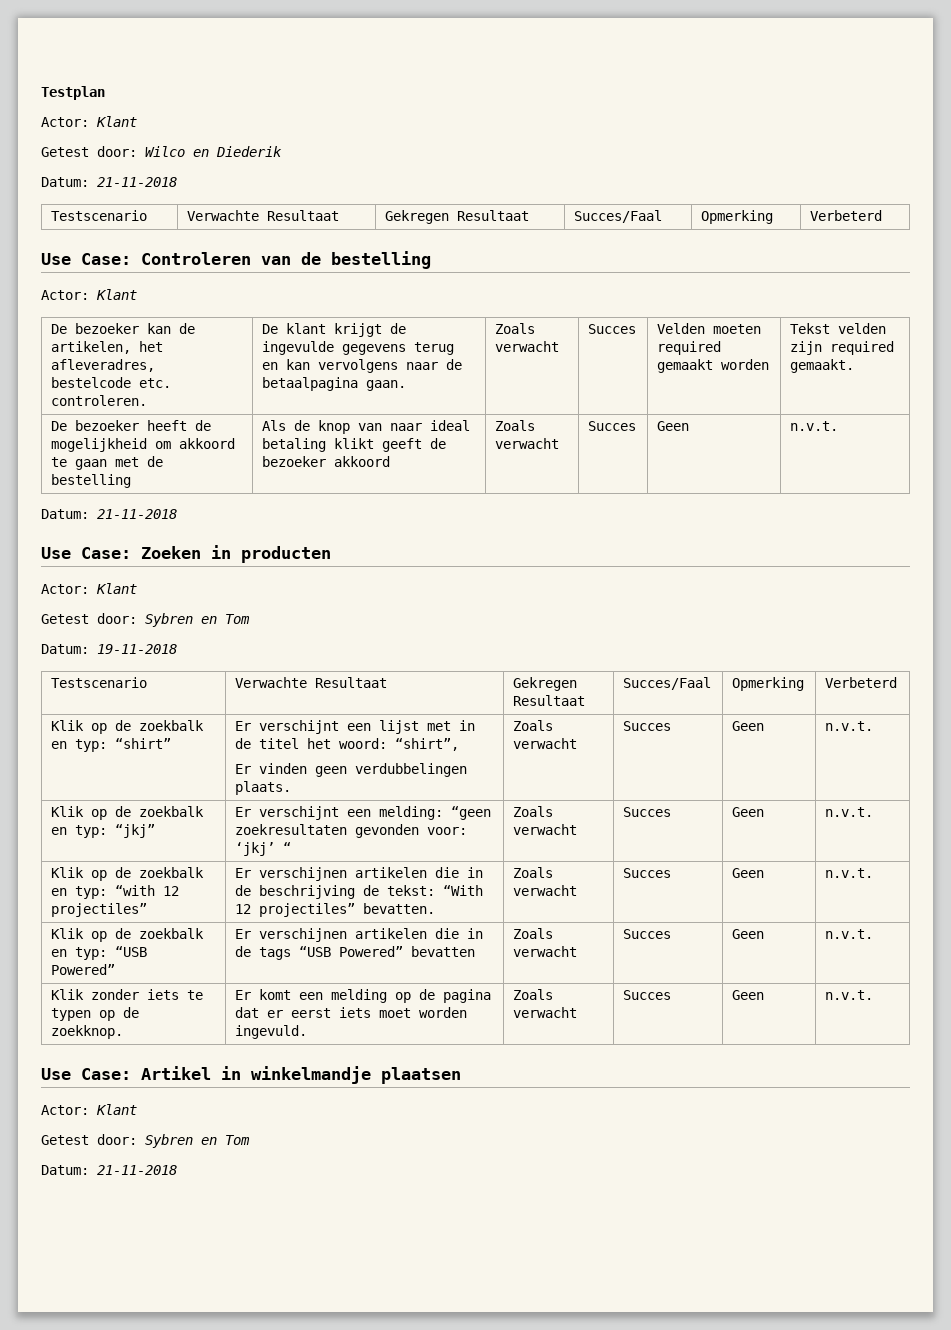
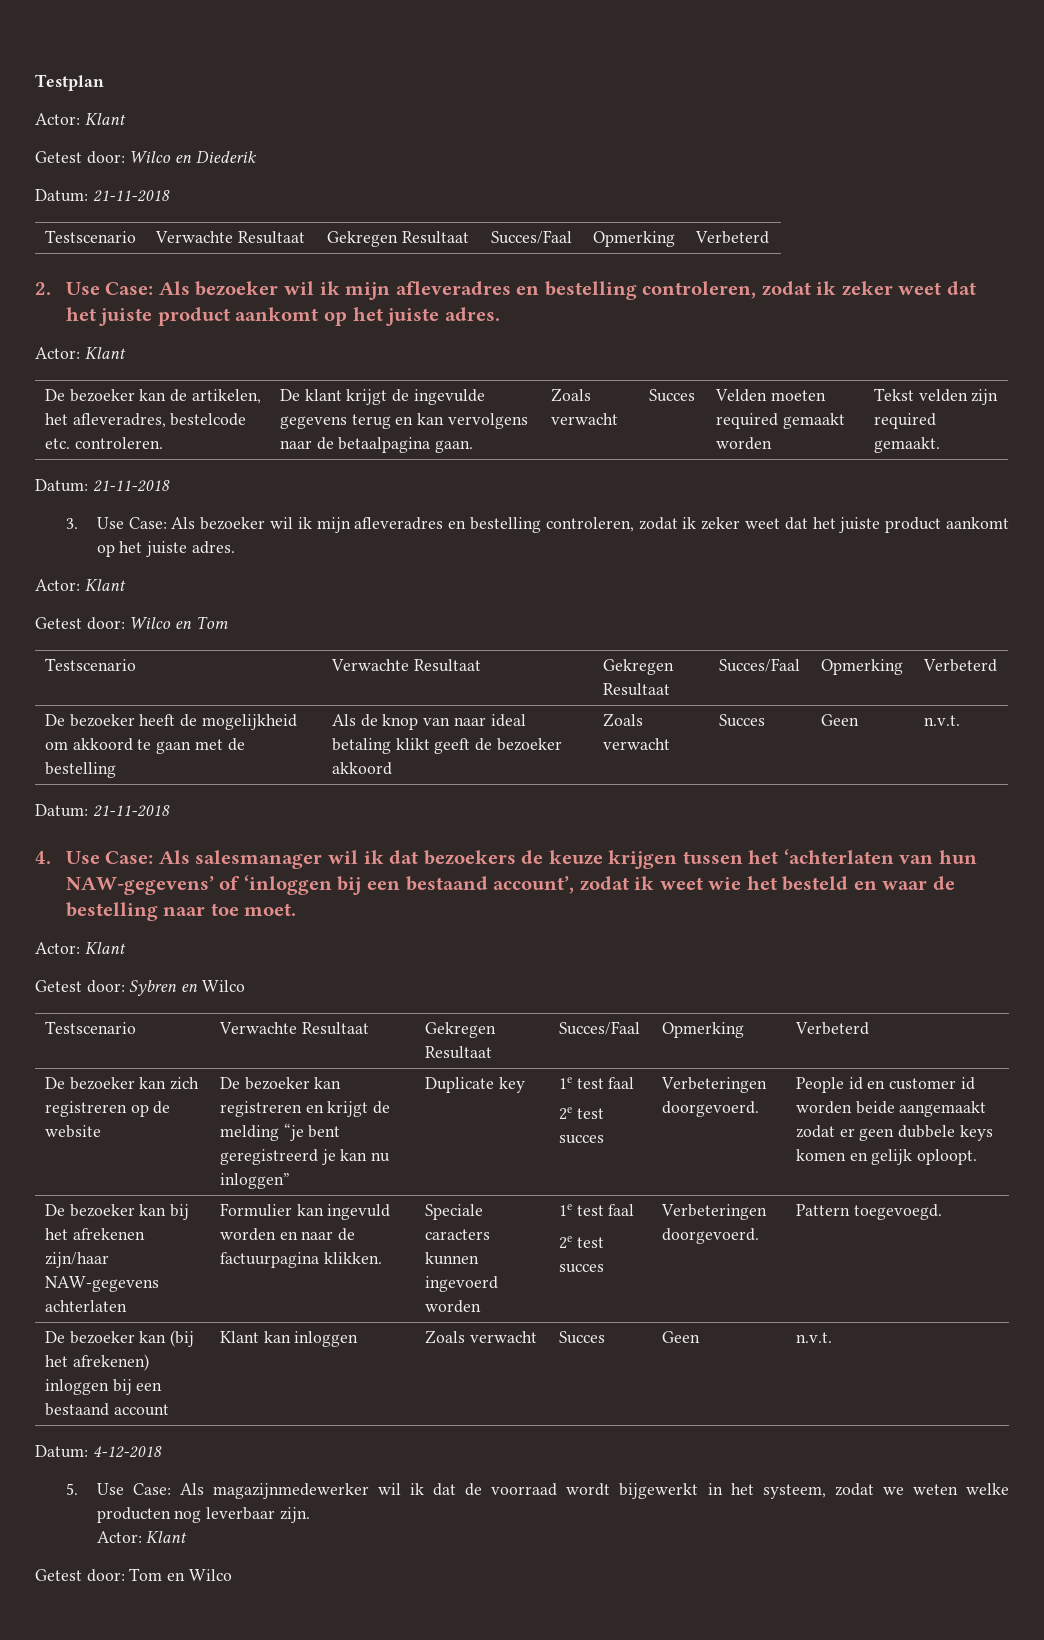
[41,251,431,269] Use Case: Controleren van de bestelling -> [35,281,976,300] [65,307,500,326] 2. Use Case: Als bezoeker wil ik mijn afleveradres en bestelling controleren, zodat ik zeker weet dat het juiste product aankomt op het juiste adres.
(855, 366) none -> [35,479,170,492] [65,517,1009,533] [96,541,235,557] [35,579,126,591] [35,616,228,630] [44,658,136,671] [330,659,481,672] [602,659,674,675] [602,683,670,696] [718,658,800,672] [820,659,903,675] [922,659,997,672] // Datum: 21-11-2018 // 3. Use Case: Als bezoeker wil ik mijn afleveradres en bestelling controleren, zodat ik zeker weet dat het juiste product aankomt op het juiste adres. // Actor: Klant // Getest door: Wilco en Tom // Testscenario | Verwachte Resultaat | Gekregen Resultaat | Succes/Faal | Opmerking | Verbeterd
[41,545,331,563] [41,583,137,594] [41,613,250,627] [41,644,177,654] [51,677,148,688] [235,677,388,688] [513,677,578,691] [513,695,586,706] [623,677,712,690] [732,677,805,691] [825,677,898,688] [51,720,205,734] [51,738,172,752] [235,720,476,734] [235,738,460,751] [235,763,468,777] [235,781,292,795] [513,720,554,731] [513,738,578,749] [623,721,672,731] [732,721,765,731] [825,721,874,731] [51,806,205,820] [51,824,156,838] [235,806,492,820] [235,824,468,838] [235,842,292,856] [513,806,554,817] [513,824,578,835] [623,807,672,817] [732,807,765,817] [825,807,874,817] [51,867,205,881] [51,885,180,899] [51,903,148,917] [235,867,484,881] [235,885,484,899] [235,903,436,917] [513,867,554,878] [513,885,578,896] [623,868,672,878] [732,868,765,878] [825,868,874,878] [51,928,205,942] [51,946,148,960] [51,964,116,975] [235,928,484,942] [235,946,476,960] [513,928,554,939] [513,946,578,957] [623,929,672,939] [732,929,765,939] [825,929,874,939] [51,989,204,1000] [51,1007,140,1021] [51,1025,124,1039] [235,989,492,1003] [235,1007,468,1018] [235,1025,308,1039] [513,989,554,1000] [513,1007,578,1018] [623,990,672,1000] [732,990,765,1000] [825,990,874,1000] [41,1066,461,1084] [41,1104,137,1115] [41,1134,250,1148] [41,1165,177,1175] Use Case: Zoeken in producten // Actor: Klant // Getest door: Sybren en Tom // Datum: 19-11-2018 // Testscenario | Verwachte Resultaat | Gekregen Resultaat | Succes/Faal | Opmerking | Verbeterd // Klik op de zoekbalk en typ: “shirt” | Er verschijnt een lijst met in de titel het woord: “shirt”, // Er vinden geen verdubbelingen plaats. | Zoals verwacht | Succes | Geen | n.v.t. // Klik op de zoekbalk en typ: “jkj” | Er verschijnt een melding: “geen zoekresultaten gevonden voor: ‘jkj’ “ | Zoals verwacht | Succes | Geen | n.v.t. // Klik op de zoekbalk en typ: “with 12 projectiles” | Er verschijnen artikelen die in de beschrijving de tekst: “With 12 projectiles” bevatten. | Zoals verwacht | Succes | Geen | n.v.t. // Klik op de zoekbalk en typ: “USB Powered” | Er verschijnen artikelen die in de tags “USB Powered” bevatten | Zoals verwacht | Succes | Geen | n.v.t. // Klik zonder iets te typen op de zoekknop. | Er komt een melding op de pagina dat er eerst iets moet worden ingevuld. | Zoals verwacht | Succes | Geen | n.v.t. // Use Case: Artikel in winkelmandje plaatsen // Actor: Klant // Getest door: Sybren en Tom // Datum: 21-11-2018 -> [35,849,977,869] [65,875,955,895] [65,902,297,921] [35,942,126,954] [35,980,245,996] [44,1021,136,1034] [218,1022,369,1035] [424,1022,496,1038] [424,1046,492,1059] [558,1021,640,1035] [661,1022,744,1038] [794,1022,869,1035] [44,1077,200,1090] [44,1101,171,1117] [44,1125,101,1138] [219,1077,342,1090] [219,1101,391,1117] [219,1123,341,1141] [219,1149,391,1165] [219,1173,290,1189] [424,1077,525,1093] [558,1077,635,1089] [558,1107,604,1120] [558,1135,604,1144] [660,1077,767,1093] [661,1101,759,1117] [795,1077,975,1093] [795,1101,987,1117] [795,1125,993,1141] [795,1149,978,1165] [44,1204,190,1220] [44,1228,145,1240] [44,1252,109,1268] [44,1276,159,1292] [44,1300,127,1312] [219,1203,391,1220] [219,1228,356,1241] [219,1252,382,1268] [424,1204,483,1220] [424,1229,490,1240] [424,1252,479,1265] [424,1276,498,1292] [424,1300,481,1313] [558,1204,635,1216] [558,1236,604,1249] [558,1264,604,1273] [660,1204,767,1220] [661,1228,759,1244] [795,1204,942,1220] [44,1330,195,1347] [44,1354,149,1371] [44,1379,163,1395] [44,1403,169,1416] [219,1331,359,1347] [424,1330,537,1344] [558,1331,605,1344] [661,1331,700,1343] [795,1332,832,1343] [35,1445,162,1458] [65,1483,1010,1499] [96,1507,310,1523] [96,1531,188,1543] [35,1568,232,1582] 4. Use Case: Als salesmanager wil ik dat bezoekers de keuze krijgen tussen het ‘achterlaten van hun NAW-gegevens’ of ‘inloggen bij een bestaand account’, zodat ik weet wie het besteld en waar de bestelling naar toe moet. // Actor: Klant // Getest door: Sybren en Wilco // Testscenario | Verwachte Resultaat | Gekregen Resultaat | Succes/Faal | Opmerking | Verbeterd // De bezoeker kan zich registreren op de website | De bezoeker kan registreren en krijgt de melding “je bent geregistreerd je kan nu inloggen” | Duplicate key | 1e test faal // 2e test succes | Verbeteringen doorgevoerd. | People id en customer id worden beide aangemaakt zodat er geen dubbele keys komen en gelijk oploopt. // De bezoeker kan bij het afrekenen zijn/haar NAW-gegevens achterlaten | Formulier kan ingevuld worden en naar de factuurpagina klikken. | Speciale caracters kunnen ingevoerd worden | 1e test faal // 2e test succes | Verbeteringen doorgevoerd. | Pattern toegevoegd. // De bezoeker kan (bij het afrekenen) inloggen bij een bestaand account | Klant kan inloggen | Zoals verwacht | Succes | Geen | n.v.t. // Datum: 4-12-2018 // 5. Use Case: Als magazijnmedewerker wil ik dat de voorraad wordt bijgewerkt in het systeem, zodat we weten welke producten nog leverbaar zijn. // Actor: Klant // Getest door: Tom en Wilco

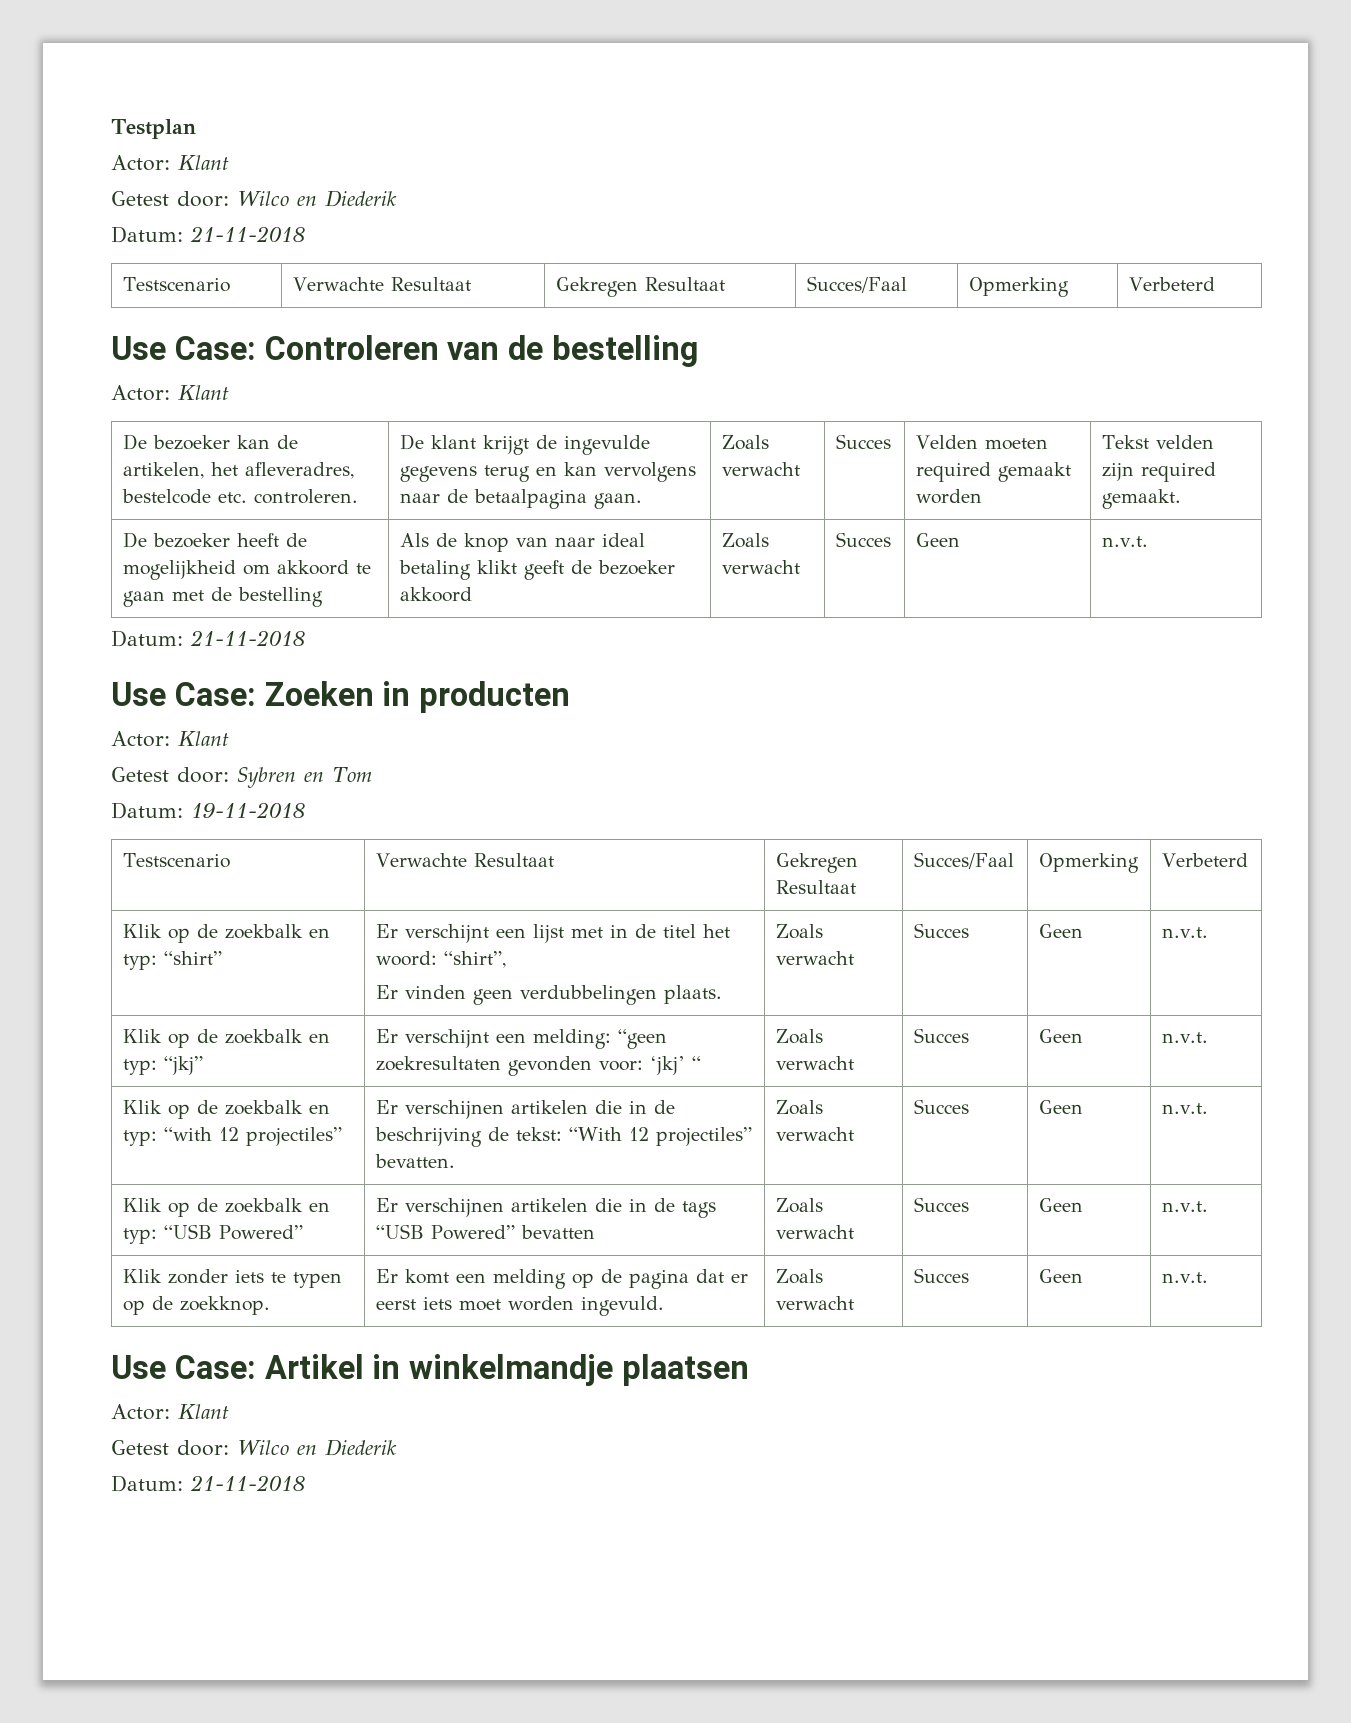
[35,281,976,300] [65,307,500,326] 2. Use Case: Als bezoeker wil ik mijn afleveradres en bestelling controleren, zodat ik zeker weet dat het juiste product aankomt op het juiste adres. -> [111,335,698,367] Use Case: Controleren van de bestelling
[35,479,170,492] [65,517,1009,533] [96,541,235,557] [35,579,126,591] [35,616,228,630] [44,658,136,671] [330,659,481,672] [602,659,674,675] [602,683,670,696] [718,658,800,672] [820,659,903,675] [922,659,997,672] // Datum: 21-11-2018 // 3. Use Case: Als bezoeker wil ik mijn afleveradres en bestelling controleren, zodat ik zeker weet dat het juiste product aankomt op het juiste adres. // Actor: Klant // Getest door: Wilco en Tom // Testscenario | Verwachte Resultaat | Gekregen Resultaat | Succes/Faal | Opmerking | Verbeterd -> (1181, 499) none
[35,849,977,869] [65,875,955,895] [65,902,297,921] 4. Use Case: Als salesmanager wil ik dat bezoekers de keuze krijgen tussen het ‘achterlaten van hun NAW-gegevens’ of ‘inloggen bij een bestaand account’, zodat ik weet wie het besteld en waar de bestelling naar toe moet. -> [111,681,571,713] Use Case: Zoeken in producten
[201,980,245,992] [44,1021,136,1034] [218,1022,369,1035] [424,1022,496,1038] [424,1046,492,1059] [558,1021,640,1035] [661,1022,744,1038] [794,1022,869,1035] [44,1077,200,1090] [44,1101,171,1117] [44,1125,101,1138] [219,1077,342,1090] [219,1101,391,1117] [219,1123,341,1141] [219,1149,391,1165] [219,1173,290,1189] [424,1077,525,1093] [558,1077,635,1089] [558,1107,604,1120] [558,1135,604,1144] [660,1077,767,1093] [661,1101,759,1117] [795,1077,975,1093] [795,1101,987,1117] [795,1125,993,1141] [795,1149,978,1165] [44,1204,190,1220] [44,1228,145,1240] [44,1252,109,1268] [44,1276,159,1292] [44,1300,127,1312] [219,1203,391,1220] [219,1228,356,1241] [219,1252,382,1268] [424,1204,483,1220] [424,1229,490,1240] [424,1252,479,1265] [424,1276,498,1292] [424,1300,481,1313] [558,1204,635,1216] [558,1236,604,1249] [558,1264,604,1273] [660,1204,767,1220] [661,1228,759,1244] [795,1204,942,1220] [44,1330,195,1347] [44,1354,149,1371] [44,1379,163,1395] [44,1403,169,1416] [219,1331,359,1347] [424,1330,537,1344] [558,1331,605,1344] [661,1331,700,1343] [795,1332,832,1343] [35,1445,162,1458] [65,1483,1010,1499] [96,1507,310,1523] [96,1531,188,1543] [35,1568,232,1582] Wilco // Testscenario | Verwachte Resultaat | Gekregen Resultaat | Succes/Faal | Opmerking | Verbeterd // De bezoeker kan zich registreren op de website | De bezoeker kan registreren en krijgt de melding “je bent geregistreerd je kan nu inloggen” | Duplicate key | 1e test faal // 2e test succes | Verbeteringen doorgevoerd. | People id en customer id worden beide aangemaakt zodat er geen dubbele keys komen en gelijk oploopt. // De bezoeker kan bij het afrekenen zijn/haar NAW-gegevens achterlaten | Formulier kan ingevuld worden en naar de factuurpagina klikken. | Speciale caracters kunnen ingevoerd worden | 1e test faal // 2e test succes | Verbeteringen doorgevoerd. | Pattern toegevoegd. // De bezoeker kan (bij het afrekenen) inloggen bij een bestaand account | Klant kan inloggen | Zoals verwacht | Succes | Geen | n.v.t. // Datum: 4-12-2018 // 5. Use Case: Als magazijnmedewerker wil ik dat de voorraad wordt bijgewerkt in het systeem, zodat we weten welke producten nog leverbaar zijn. // Actor: Klant // Getest door: Tom en Wilco -> [332,767,372,782] [111,802,305,819] [122,853,230,868] [375,853,554,867] [775,853,858,873] [775,880,856,894] [913,852,1014,869] [1038,853,1139,873] [1161,853,1248,867] [122,924,330,943] [122,951,222,970] [375,924,730,943] [375,951,506,968] [375,985,722,1005] [775,924,823,939] [775,951,854,965] [913,923,969,938] [1038,924,1083,938] [1161,927,1208,938] [122,1029,330,1048] [122,1056,203,1075] [375,1029,667,1049] [375,1056,701,1076] [775,1029,823,1044] [775,1056,854,1070] [913,1028,969,1043] [1038,1029,1083,1043] [1161,1032,1208,1043] [122,1100,330,1119] [122,1127,342,1146] [375,1100,675,1119] [374,1127,752,1147] [374,1154,455,1168] [775,1100,823,1115] [775,1127,854,1141] [913,1099,969,1114] [1038,1100,1083,1114] [1161,1103,1208,1114] [122,1198,330,1217] [122,1224,303,1244] [375,1198,716,1218] [375,1224,595,1240] [775,1198,823,1213] [775,1225,854,1239] [913,1197,969,1212] [1038,1198,1083,1212] [1161,1201,1208,1212] [122,1269,342,1288] [122,1296,270,1315] [375,1269,748,1289] [375,1296,664,1316] [775,1269,823,1284] [775,1296,854,1310] [913,1268,969,1283] [1038,1269,1083,1283] [1161,1272,1208,1283] [111,1354,749,1386] [111,1404,229,1420] [111,1439,397,1456] [111,1475,305,1492] Tom // Datum: 19-11-2018 // Testscenario | Verwachte Resultaat | Gekregen Resultaat | Succes/Faal | Opmerking | Verbeterd // Klik op de zoekbalk en typ: “shirt” | Er verschijnt een lijst met in de titel het woord: “shirt”, // Er vinden geen verdubbelingen plaats. | Zoals verwacht | Succes | Geen | n.v.t. // Klik op de zoekbalk en typ: “jkj” | Er verschijnt een melding: “geen zoekresultaten gevonden voor: ‘jkj’ “ | Zoals verwacht | Succes | Geen | n.v.t. // Klik op de zoekbalk en typ: “with 12 projectiles” | Er verschijnen artikelen die in de beschrijving de tekst: “With 12 projectiles” bevatten. | Zoals verwacht | Succes | Geen | n.v.t. // Klik op de zoekbalk en typ: “USB Powered” | Er verschijnen artikelen die in de tags “USB Powered” bevatten | Zoals verwacht | Succes | Geen | n.v.t. // Klik zonder iets te typen op de zoekknop. | Er komt een melding op de pagina dat er eerst iets moet worden ingevuld. | Zoals verwacht | Succes | Geen | n.v.t. // Use Case: Artikel in winkelmandje plaatsen // Actor: Klant // Getest door: Wilco en Diederik // Datum: 21-11-2018

